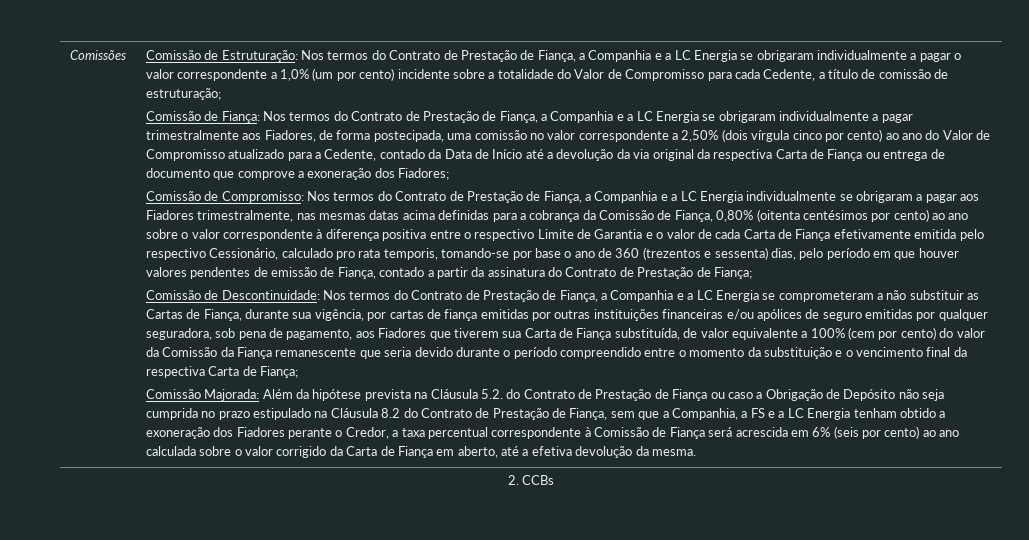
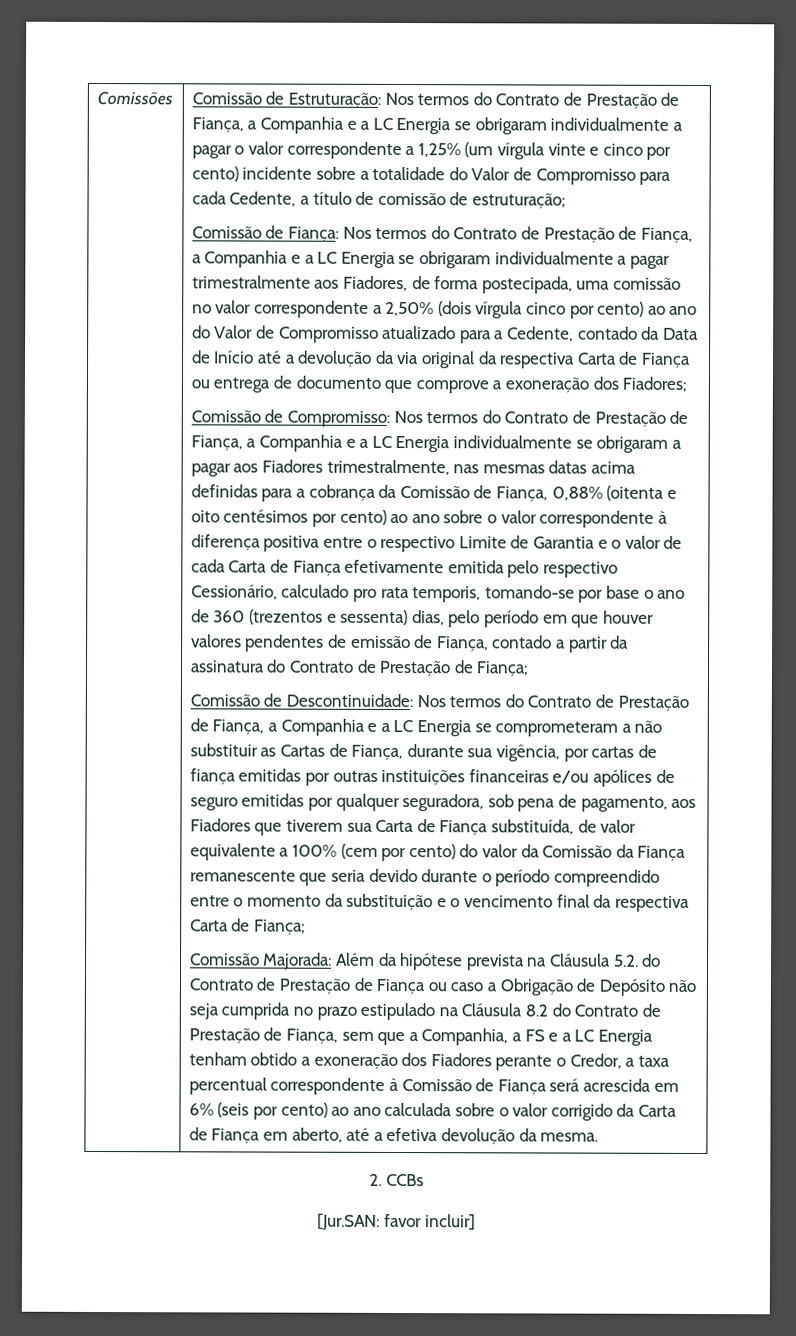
[280,68,334,81] 1,0% (um -> [417,142,643,160] 1,25% (um vírgula vinte e cinco
[716,209,800,222] 0,80% (oitenta -> [551,485,677,501] [190,510,220,523] 0,88% (oitenta e oito
(555, 480) none -> [317,1213,476,1231] // [Jur.SAN: favor incluir]

